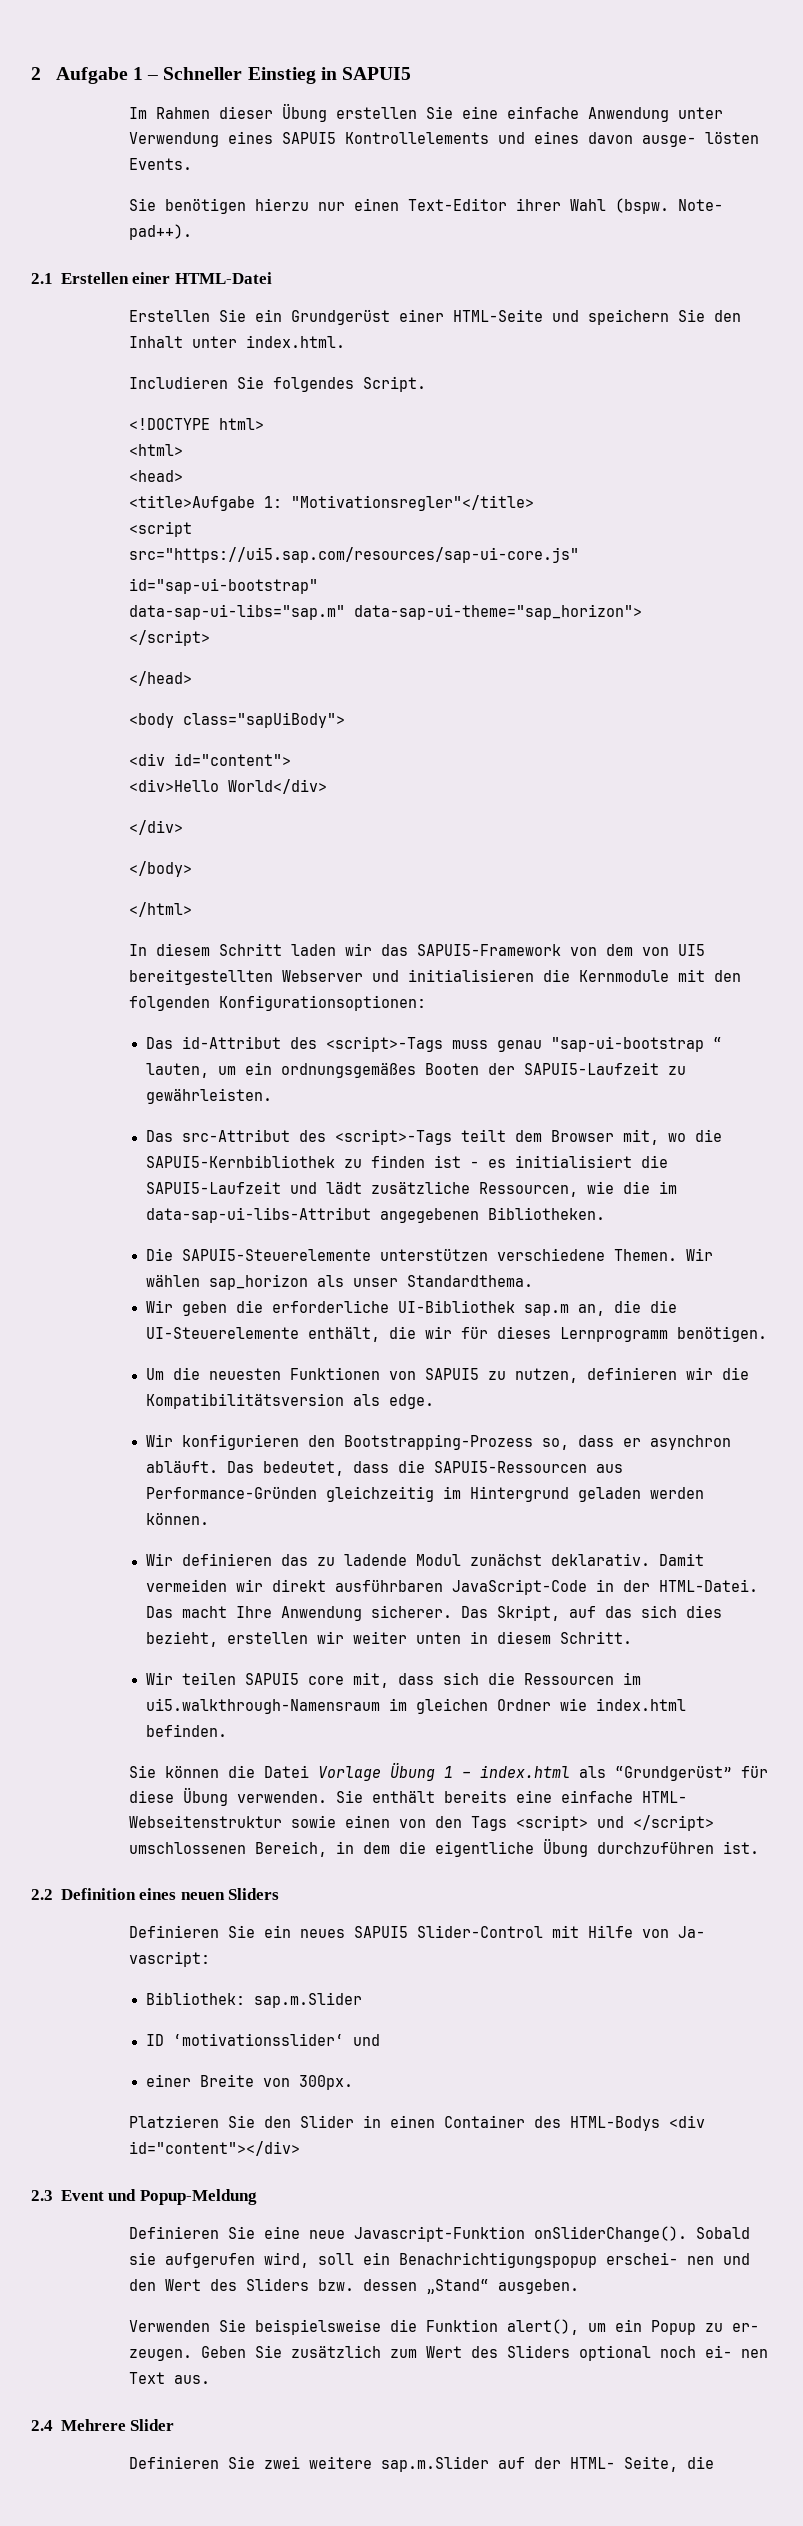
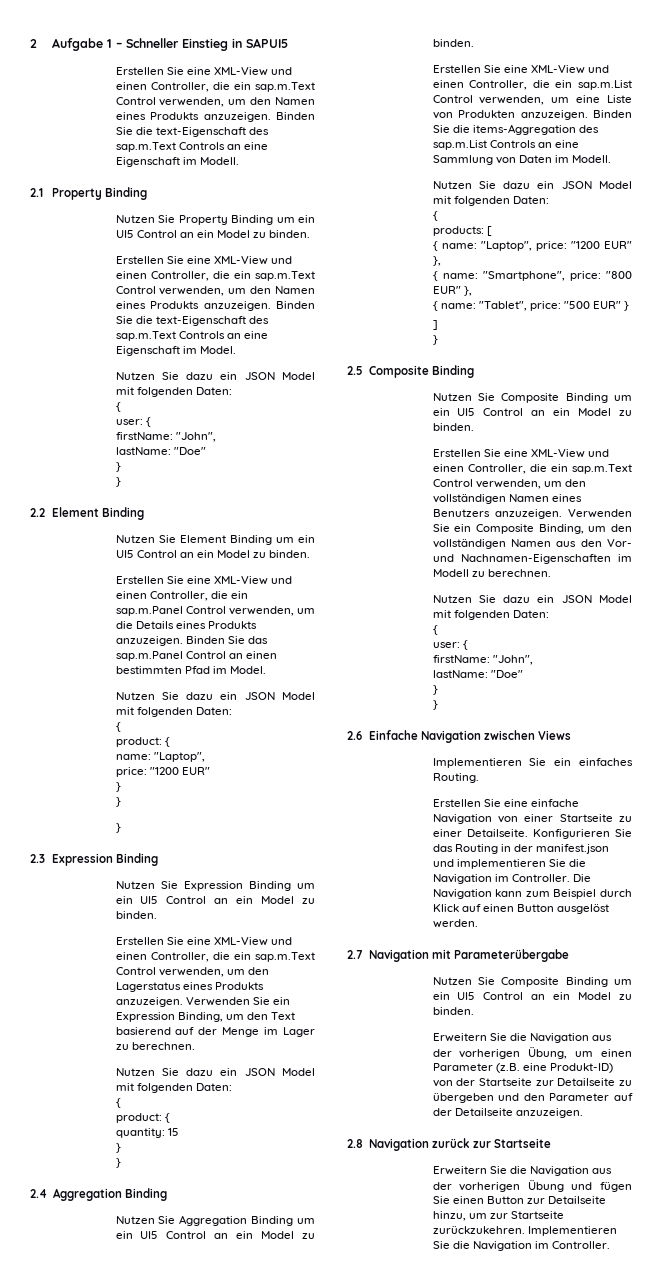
[129,103,724,122] [129,131,760,147] [129,158,193,170] [129,198,724,214] [129,224,193,240] [31,272,272,284] [129,309,742,325] [129,335,346,348] [129,376,427,392] [129,418,265,430] [129,444,184,456] [129,470,184,482] [129,495,535,511] [129,521,193,537] [129,547,580,563] [129,578,319,594] [129,604,643,620] [129,630,211,646] [129,671,193,686] [129,712,346,728] [129,753,292,766] [129,779,328,794] [129,820,184,835] [129,861,193,877] [129,902,193,917] [129,943,706,956] [129,969,742,985] [129,995,427,1011] [145,1036,722,1052] [145,1062,686,1078] [145,1088,272,1104] [145,1129,722,1145] [145,1155,668,1168] [145,1181,677,1197] [145,1207,605,1223] [145,1248,713,1261] [145,1274,533,1290] [145,1300,677,1316] [145,1326,767,1342] [145,1367,749,1383] [145,1393,434,1409] [145,1434,731,1450] [145,1460,623,1476] [145,1486,704,1502] [145,1512,209,1525] [145,1553,704,1566] [145,1579,758,1595] [145,1605,722,1621] [145,1631,632,1647] [145,1672,641,1688] [145,1698,686,1714] [145,1724,227,1737] [129,1762,769,1781] [129,1787,688,1806] [129,1815,715,1831] [129,1838,760,1857] [31,1888,280,1900] [129,1925,706,1938] [129,1951,211,1967] [145,1992,362,2008] [145,2033,380,2046] [145,2074,353,2090] [129,2115,706,2131] [129,2141,301,2156] [31,2189,257,2205] [129,2226,751,2242] [129,2252,751,2268] [129,2278,580,2294] [129,2319,760,2335] [129,2345,769,2361] [129,2372,211,2384] [31,2419,175,2431] [129,2456,715,2472] Im Rahmen dieser Übung erstellen Sie eine einfache Anwendung unter Verwendung eines SAPUI5 Kontrollelements und eines davon ausge- lösten Events. // Sie benötigen hierzu nur einen Text-Editor ihrer Wahl (bspw. Note- pad++). // 2.1 Erstellen einer HTML-Datei // Erstellen Sie ein Grundgerüst einer HTML-Seite und speichern Sie den Inhalt unter index.html. // Includieren Sie folgendes Script. // <!DOCTYPE html> // <html> // <head> // <title>Aufgabe 1: "Motivationsregler"</title> // <script // src="https://ui5.sap.com/resources/sap-ui-core.js" // id="sap-ui-bootstrap" // data-sap-ui-libs="sap.m" data-sap-ui-theme="sap_horizon"> // </script> // </head> // <body class="sapUiBody"> // <div id="content"> // <div>Hello World</div> // </div> // </body> // </html> // In diesem Schritt laden wir das SAPUI5-Framework von dem von UI5 bereitgestellten Webserver und initialisieren die Kernmodule mit den folgenden Konfigurationsoptionen: // Das id-Attribut des <script>-Tags muss genau "sap-ui-bootstrap “ lauten, um ein ordnungsgemäßes Booten der SAPUI5-Laufzeit zu gewährleisten. // Das src-Attribut des <script>-Tags teilt dem Browser mit, wo die SAPUI5-Kernbibliothek zu finden ist - es initialisiert die SAPUI5-Laufzeit und lädt zusätzliche Ressourcen, wie die im data-sap-ui-libs-Attribut angegebenen Bibliotheken. // Die SAPUI5-Steuerelemente unterstützen verschiedene Themen. Wir wählen sap_horizon als unser Standardthema. // Wir geben die erforderliche UI-Bibliothek sap.m an, die die UI-Steuerelemente enthält, die wir für dieses Lernprogramm benötigen. // Um die neuesten Funktionen von SAPUI5 zu nutzen, definieren wir die Kompatibilitätsversion als edge. // Wir konfigurieren den Bootstrapping-Prozess so, dass er asynchron abläuft. Das bedeutet, dass die SAPUI5-Ressourcen aus Performance-Gründen gleichzeitig im Hintergrund geladen werden können. // Wir definieren das zu ladende Modul zunächst deklarativ. Damit vermeiden wir direkt ausführbaren JavaScript-Code in der HTML-Datei. Das macht Ihre Anwendung sicherer. Das Skript, auf das sich dies bezieht, erstellen wir weiter unten in diesem Schritt. // Wir teilen SAPUI5 core mit, dass sich die Ressourcen im ui5.walkthrough-Namensraum im gleichen Ordner wie index.html befinden. // Sie können die Datei Vorlage Übung 1 – index.html als “Grundgerüst” für diese Übung verwenden. Sie enthält bereits eine einfache HTML- Webseitenstruktur sowie einen von den Tags <script> und </script> umschlossenen Bereich, in dem die eigentliche Übung durchzuführen ist. // 2.2 Definition eines neuen Sliders // Definieren Sie ein neues SAPUI5 Slider-Control mit Hilfe von Ja- vascript: // Bibliothek: sap.m.Slider // ID ‘motivationsslider‘ und // einer Breite von 300px. // Platzieren Sie den Slider in einen Container des HTML-Bodys <div id="content"></div> // 2.3 Event und Popup-Meldung // Definieren Sie eine neue Javascript-Funktion onSliderChange(). Sobald sie aufgerufen wird, soll ein Benachrichtigungspopup erschei- nen und den Wert des Sliders bzw. dessen „Stand“ ausgeben. // Verwenden Sie beispielsweise die Funktion alert(), um ein Popup zu er- zeugen. Geben Sie zusätzlich zum Wert des Sliders optional noch ei- nen Text aus. // 2.4 Mehrere Slider // Definieren Sie zwei weitere sap.m.Slider auf der HTML- Seite, die -> [115,67,292,76] [115,82,315,92] [115,97,315,107] [115,112,315,122] [115,127,269,137] [115,142,268,152] [115,157,239,167] [30,187,148,200] [115,215,315,225] [115,230,311,238] [115,256,292,265] [115,271,315,281] [115,286,315,296] [115,301,315,311] [115,316,269,326] [115,331,268,341] [115,346,236,356] [115,372,316,380] [115,387,232,397] [115,402,121,412] [115,417,151,427] [115,432,216,442] [115,447,206,455] [115,462,121,472] [115,477,121,487] [30,507,145,520] [115,535,315,545] [115,550,311,558] [115,576,292,585] [115,591,248,601] [115,606,315,616] [115,621,257,629] [115,636,268,646] [115,651,277,661] [115,666,266,674] [115,692,316,700] [115,707,232,717] [115,722,121,732] [115,737,170,747] [115,752,205,762] [115,767,210,777] [115,782,121,792] [115,797,121,807] [115,823,121,833] [30,853,159,866] [115,881,315,891] [115,896,315,904] [115,911,157,919] [115,937,292,946] [115,952,315,962] [115,967,269,977] [115,982,264,992] [115,997,290,1007] [115,1012,295,1022] [115,1027,315,1037] [115,1042,195,1050] [115,1068,316,1076] [115,1083,232,1093] [115,1098,121,1108] [115,1113,170,1123] [115,1128,179,1138] [115,1143,121,1153] [115,1158,121,1168] [30,1188,167,1201] [115,1215,315,1226] [115,1231,315,1239] [432,39,474,47] [432,65,609,74] [432,80,632,90] [432,95,632,105] [432,110,632,120] [432,124,599,135] [432,140,579,150] [432,155,611,165] [432,181,632,189] [432,196,549,206] [432,211,438,221] [432,226,492,236] [432,241,632,251] [432,256,441,266] [432,271,632,281] [432,286,472,296] [432,301,630,311] [432,320,438,330] [432,335,438,345] [347,365,475,378] [432,393,632,403] [432,408,632,416] [432,423,474,431] [432,449,609,458] [432,464,632,474] [432,479,586,489] [432,494,582,504] [432,509,632,519] [432,524,632,534] [432,539,632,549] [432,554,632,564] [432,569,551,577] [432,595,632,603] [432,610,549,620] [432,625,438,635] [432,640,468,650] [432,655,533,665] [432,670,523,678] [432,685,438,695] [432,700,438,710] [347,730,572,743] [432,758,633,768] [432,773,479,783] [432,799,579,807] [432,814,632,824] [432,829,632,839] [432,844,609,854] [432,859,586,869] [432,874,591,884] [432,889,632,899] [432,904,609,914] [432,919,478,928] [347,949,570,962] [432,977,632,987] [432,992,632,1000] [432,1007,474,1015] [432,1033,612,1043] [432,1046,632,1059] [432,1063,613,1073] [432,1078,632,1087] [432,1093,633,1103] [432,1108,583,1118] [347,1138,552,1151] [432,1166,612,1176] [432,1179,632,1192] [432,1196,606,1204] [432,1211,564,1221] [432,1226,617,1236] [432,1241,610,1251] Erstellen Sie eine XML-View und einen Controller, die ein sap.m.Text Control verwenden, um den Namen eines Produkts anzuzeigen. Binden Sie die text-Eigenschaft des sap.m.Text Controls an eine Eigenschaft im Modell. // 2.1 Property Binding // Nutzen Sie Property Binding um ein UI5 Control an ein Model zu binden. // Erstellen Sie eine XML-View und einen Controller, die ein sap.m.Text Control verwenden, um den Namen eines Produkts anzuzeigen. Binden Sie die text-Eigenschaft des sap.m.Text Controls an eine Eigenschaft im Model. // Nutzen Sie dazu ein JSON Model mit folgenden Daten: // { // user: { // firstName: "John", // lastName: "Doe" // } // } // 2.2 Element Binding // Nutzen Sie Element Binding um ein UI5 Control an ein Model zu binden. // Erstellen Sie eine XML-View und einen Controller, die ein sap.m.Panel Control verwenden, um die Details eines Produkts anzuzeigen. Binden Sie das sap.m.Panel Control an einen bestimmten Pfad im Model. // Nutzen Sie dazu ein JSON Model mit folgenden Daten: // { // product: { // name: "Laptop", // price: "1200 EUR" // } // } // } // 2.3 Expression Binding // Nutzen Sie Expression Binding um ein UI5 Control an ein Model zu binden. // Erstellen Sie eine XML-View und einen Controller, die ein sap.m.Text Control verwenden, um den Lagerstatus eines Produkts anzuzeigen. Verwenden Sie ein Expression Binding, um den Text basierend auf der Menge im Lager zu berechnen. // Nutzen Sie dazu ein JSON Model mit folgenden Daten: // { // product: { // quantity: 15 // } // } // 2.4 Aggregation Binding // Nutzen Sie Aggregation Binding um ein UI5 Control an ein Model zu binden. // Erstellen Sie eine XML-View und einen Controller, die ein sap.m.List Control verwenden, um eine Liste von Produkten anzuzeigen. Binden Sie die items-Aggregation des sap.m.List Controls an eine Sammlung von Daten im Modell. // Nutzen Sie dazu ein JSON Model mit folgenden Daten: // { // products: [ // { name: "Laptop", price: "1200 EUR" }, // { name: "Smartphone", price: "800 EUR" }, // { name: "Tablet", price: "500 EUR" } // ] // } // 2.5 Composite Binding // Nutzen Sie Composite Binding um ein UI5 Control an ein Model zu binden. // Erstellen Sie eine XML-View und einen Controller, die ein sap.m.Text Control verwenden, um den vollständigen Namen eines Benutzers anzuzeigen. Verwenden Sie ein Composite Binding, um den vollständigen Namen aus den Vor- und Nachnamen-Eigenschaften im Modell zu berechnen. // Nutzen Sie dazu ein JSON Model mit folgenden Daten: // { // user: { // firstName: "John", // lastName: "Doe" // } // } // 2.6 Einfache Navigation zwischen Views // Implementieren Sie ein einfaches Routing. // Erstellen Sie eine einfache Navigation von einer Startseite zu einer Detailseite. Konfigurieren Sie das Routing in der manifest.json und implementieren Sie die Navigation im Controller. Die Navigation kann zum Beispiel durch Klick auf einen Button ausgelöst werden. // 2.7 Navigation mit Parameterübergabe // Nutzen Sie Composite Binding um ein UI5 Control an ein Model zu binden. // Erweitern Sie die Navigation aus der vorherigen Übung, um einen Parameter (z.B. eine Produkt-ID) von der Startseite zur Detailseite zu übergeben und den Parameter auf der Detailseite anzuzeigen. // 2.8 Navigation zurück zur Startseite // Erweitern Sie die Navigation aus der vorherigen Übung und fügen Sie einen Button zur Detailseite hinzu, um zur Startseite zurückzukehren. Implementieren Sie die Navigation im Controller.

